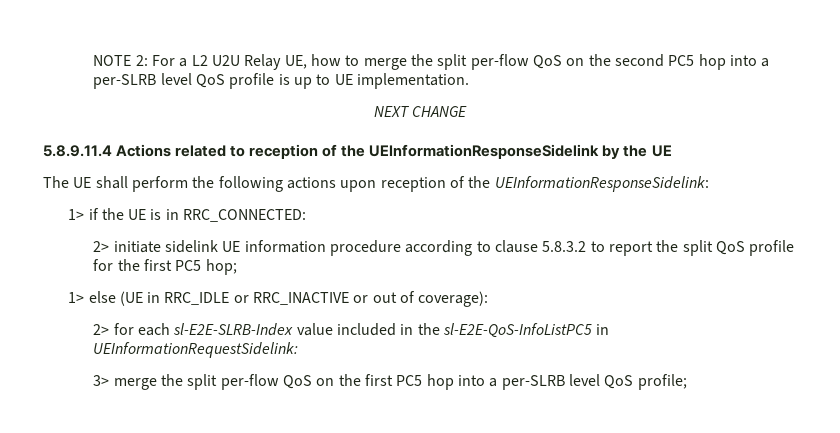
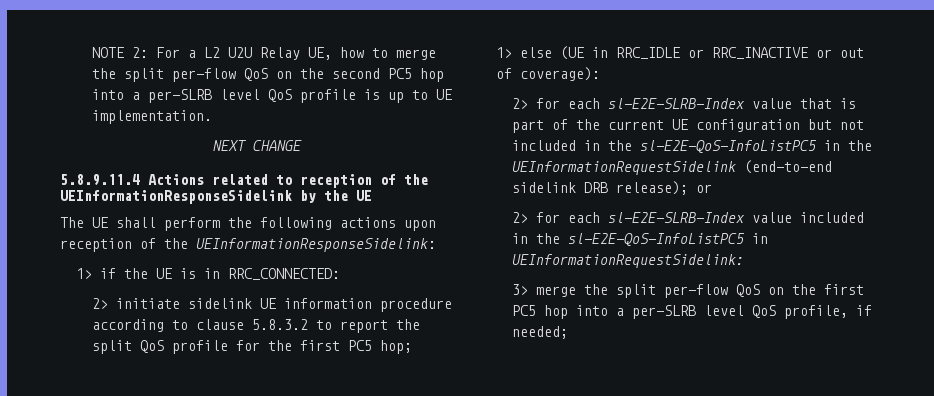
(489, 299) none -> [511,98,856,109] [511,119,864,133] [511,140,872,153] [511,160,832,175] [511,181,712,195] // 2> for each sl-E2E-SLRB-Index value that is part of the current UE configuration but not included in the sl-E2E-QoS-InfoListPC5 in the UEInformationRequestSidelink (end-to-end sidelink DRB release); or
[637,374,687,390] profile; -> [783,305,872,319] [511,326,568,339] profile, if needed;

